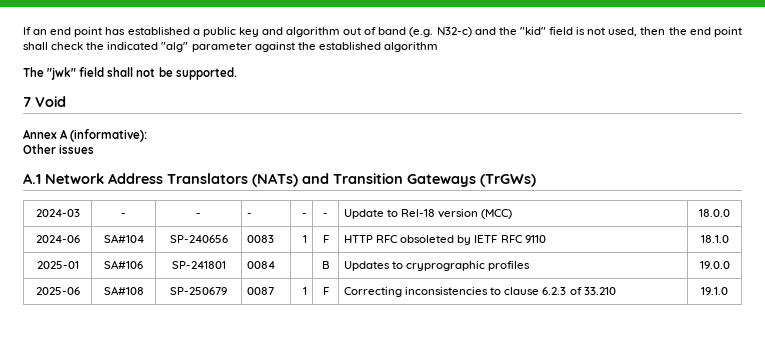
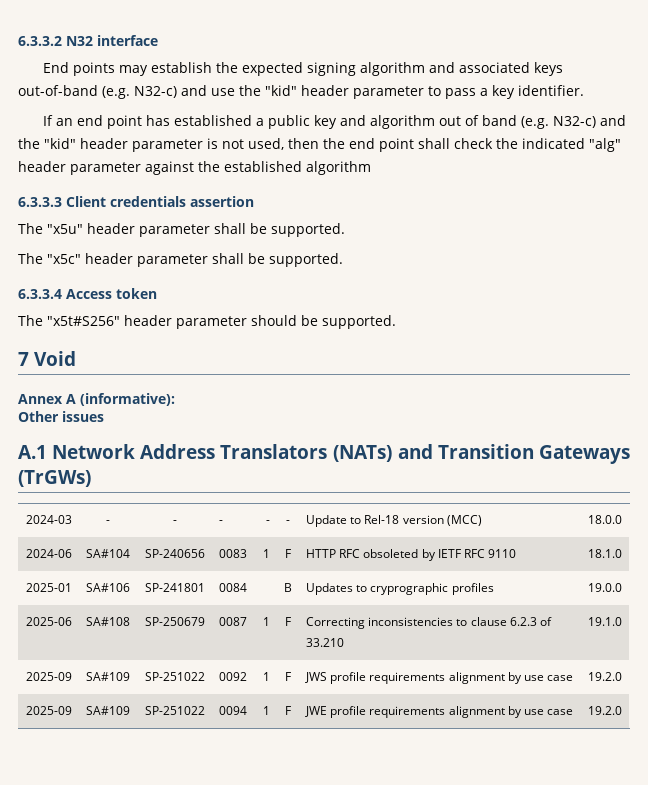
(23, 31) none -> [18,35,158,46] [43,62,564,76] [18,85,584,99] 6.3.3.2 N32 interface // End points may establish the expected signing algorithm and associated keys out-of-band (e.g. N32-c) and use the "kid" header parameter to pass a key identifier. //
[548,27,573,35] field -> [80,138,203,152] header parameter
(189, 47) none -> [18,161,66,172] header
[23,67,156,80] The "jwk" field shall not -> [18,196,254,207] [18,223,345,237] [18,253,343,267] [18,288,157,299] [18,315,297,329] 6.3.3.3 Client credentials assertion // The "x5u" header parameter shall be supported. // The "x5c" header parameter shall be supported. // 6.3.3.4 Access token // The "x5t#S256" header parameter should
(728, 291) none -> [25,672,72,681] [86,672,130,681] [145,672,205,681] [218,672,247,681] [263,672,271,681] [285,672,291,681] [304,672,574,684] [588,672,622,681] [25,706,72,715] [86,706,130,715] [145,706,205,715] [218,706,247,715] [263,706,271,715] [285,706,291,715] [304,706,574,718] [588,706,622,715] // 2025-09 | SA#109 | SP-251022 | 0092 | 1 | F | JWS profile requirements alignment by use case | 19.2.0 // 2025-09 | SA#109 | SP-251022 | 0094 | 1 | F | JWE profile requirements alignment by use case | 19.2.0

